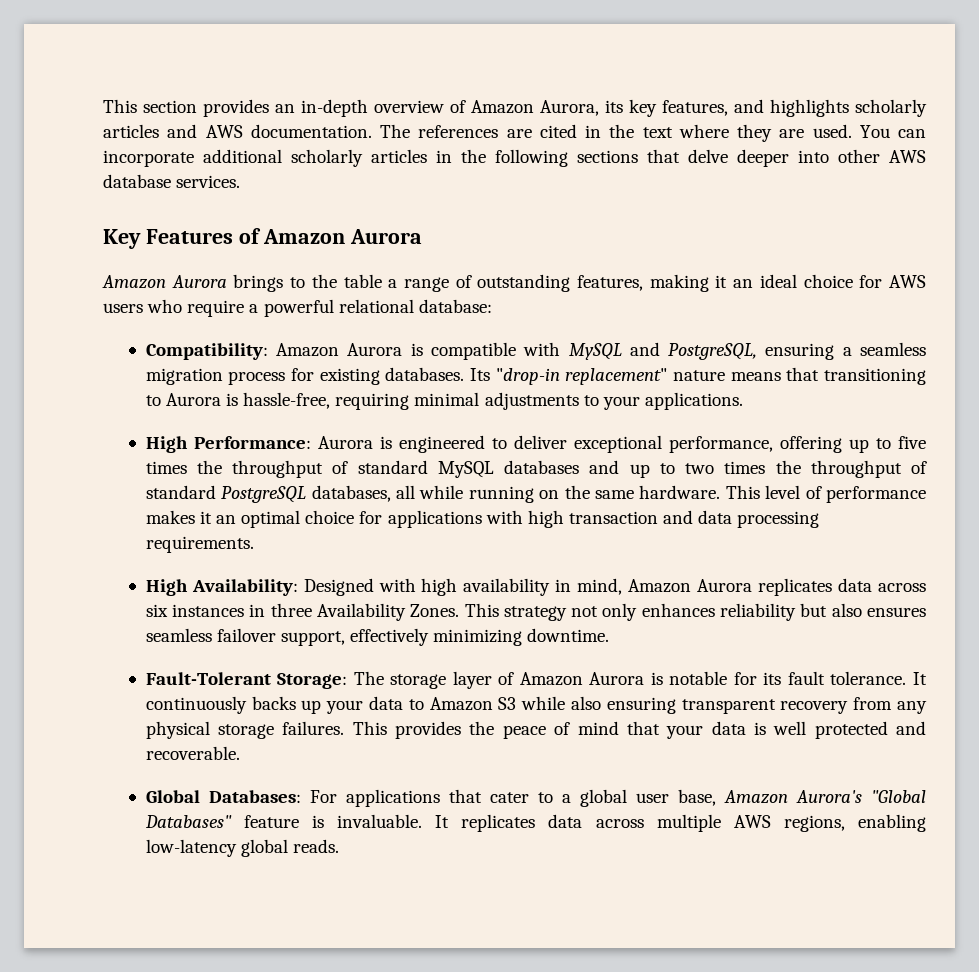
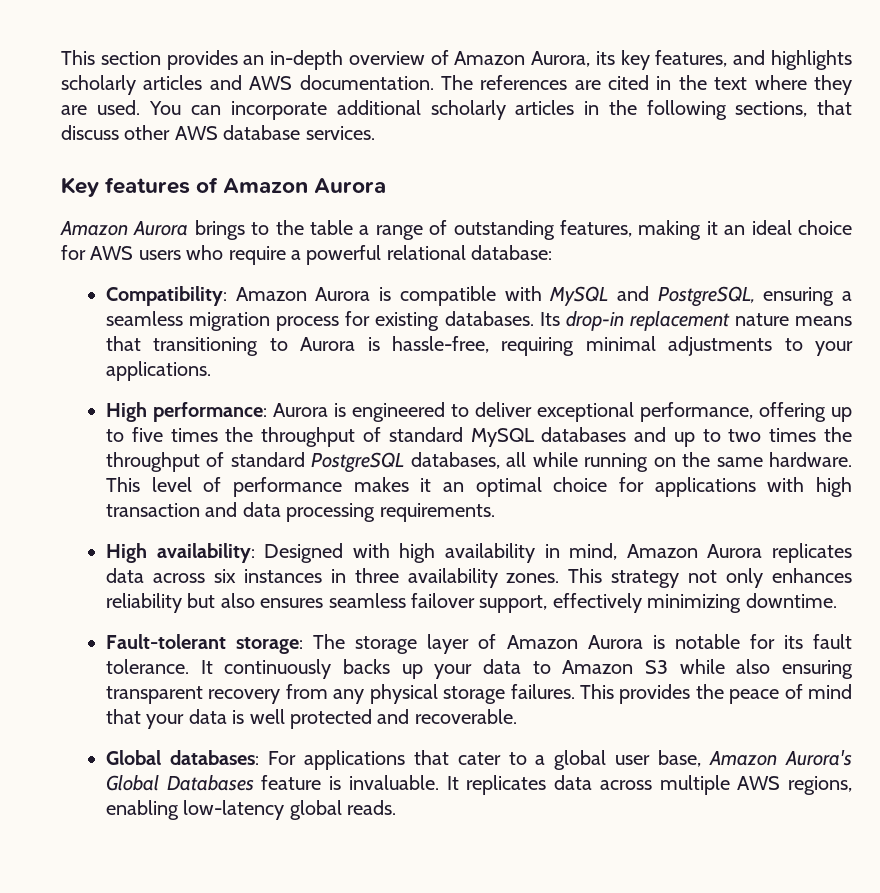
[577,149,829,167] sections that delve deeper into -> [735,100,853,117] [61,125,119,140] sections, that discuss
[145,229,233,244] Features -> [105,177,191,194] features
[495,368,668,385] "drop-in replacement" -> [565,311,730,331] drop-in replacement
[193,436,311,449] Performance: -> [153,402,268,422] performance:
[191,579,298,596] Availability: -> [156,543,255,563] availability:
[316,603,460,621] Availability Zones. -> [407,568,560,588] availability zones.
[145,672,348,689] Fault-Tolerant Storage: -> [106,634,304,654] Fault-tolerant storage:
[208,790,301,803] Databases: -> [169,750,259,765] databases:
[871,790,926,803] [144,815,232,828] "Global Databases" -> [106,775,254,791] Global Databases

